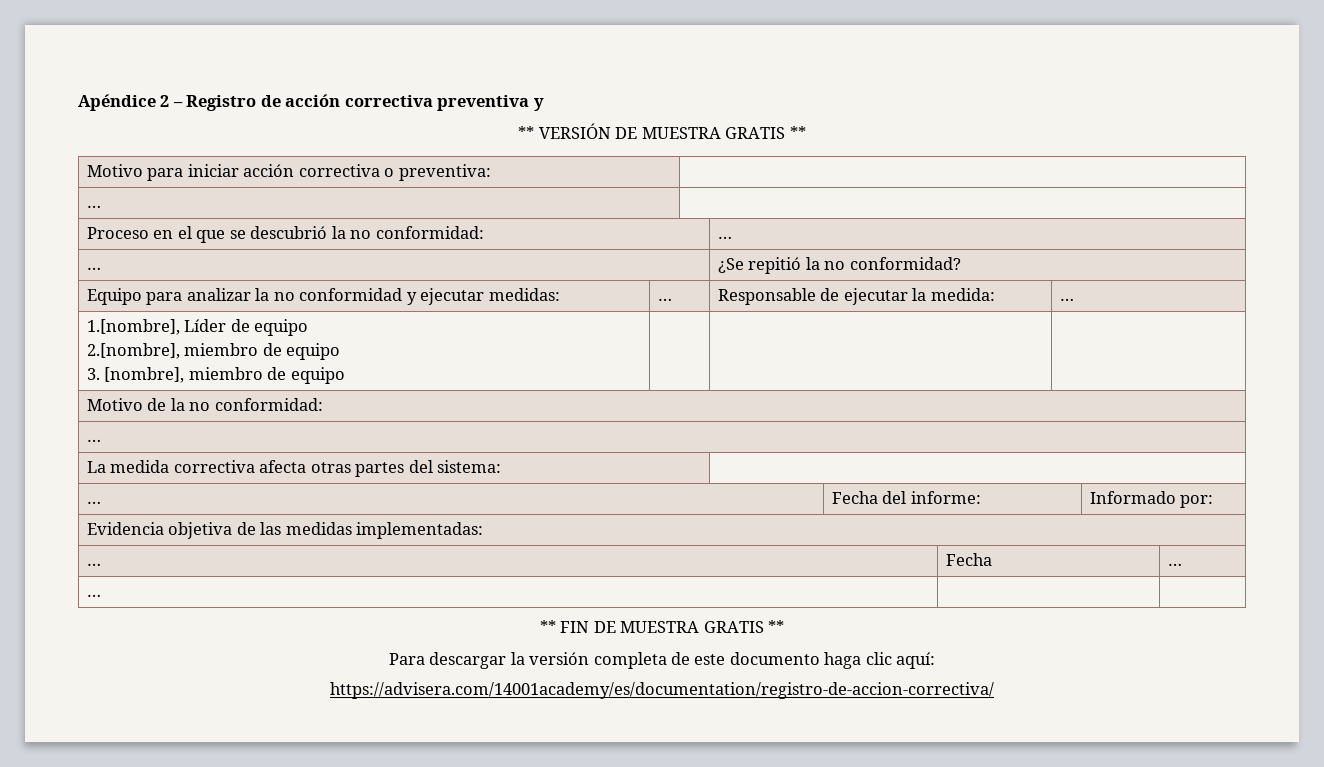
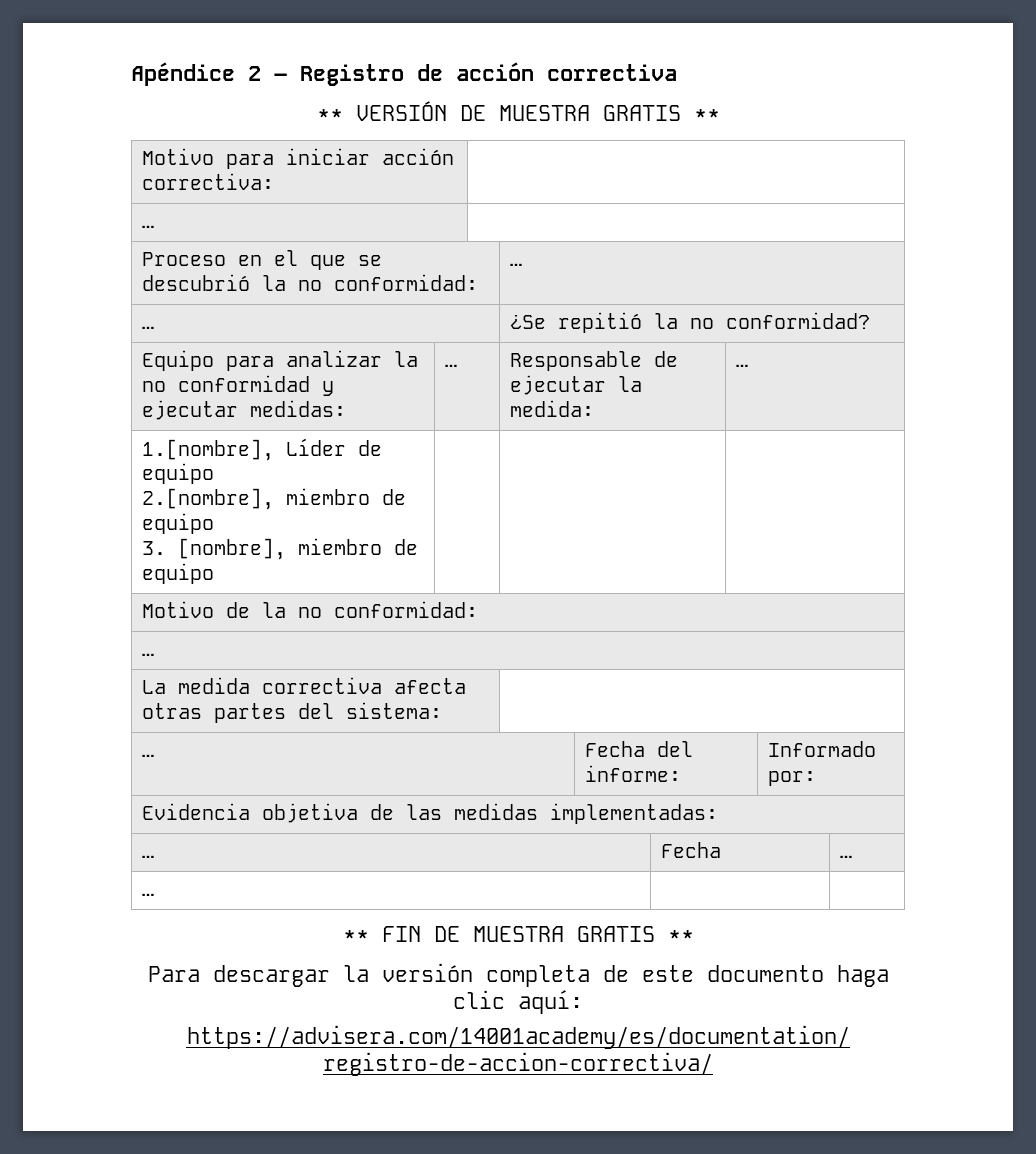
[437,95,544,111] preventiva y -> (677, 72) none
[298,164,491,181] correctiva o preventiva: -> [142,173,275,190] correctiva:

